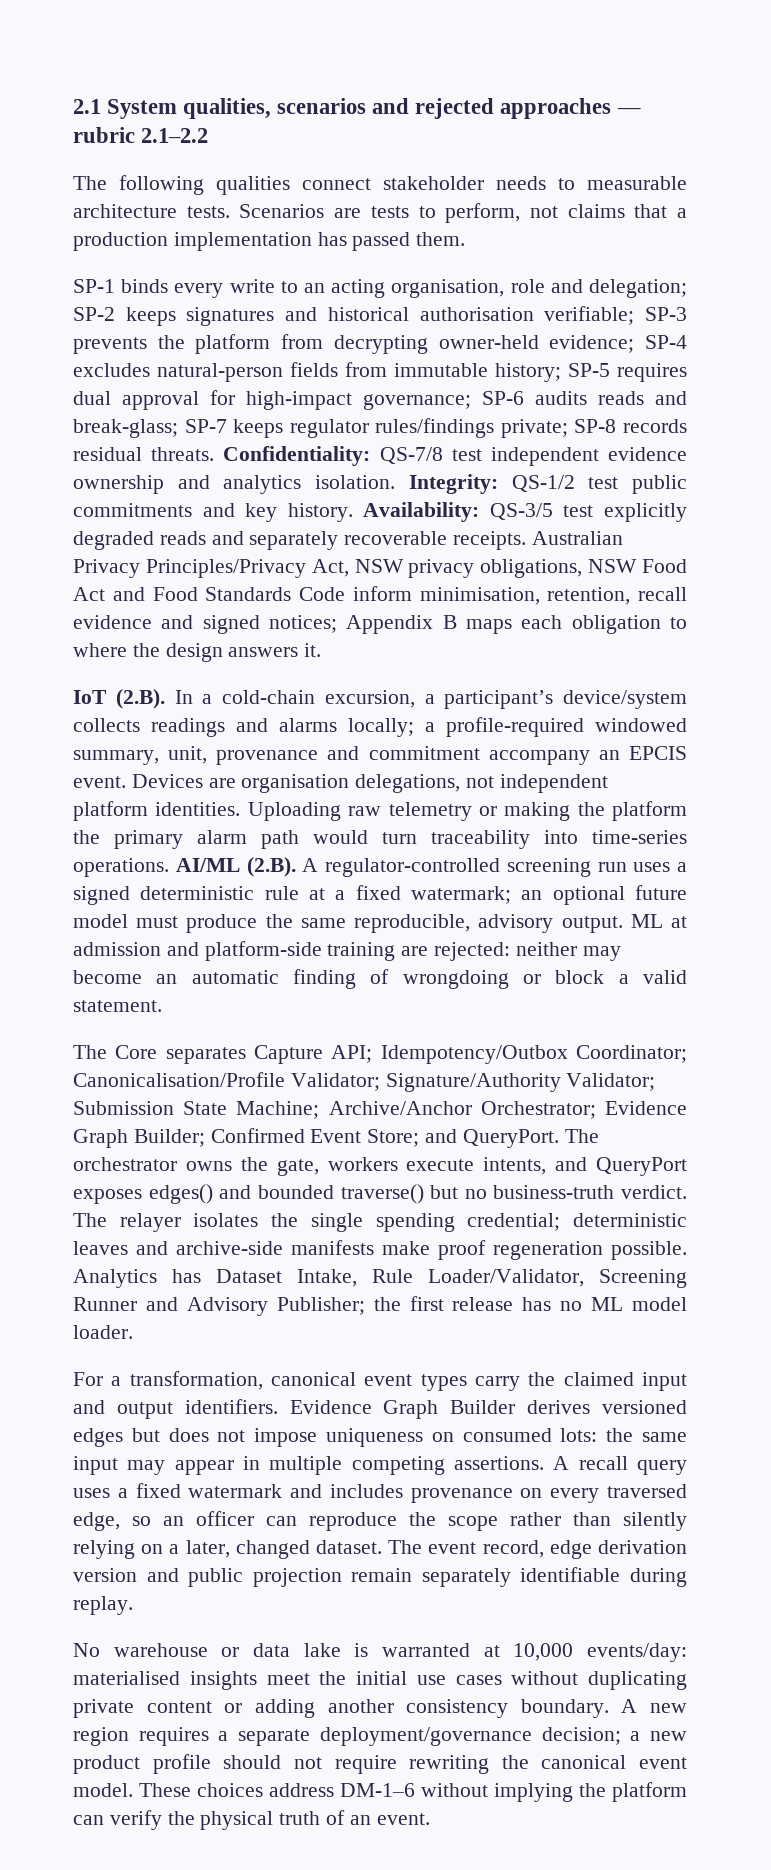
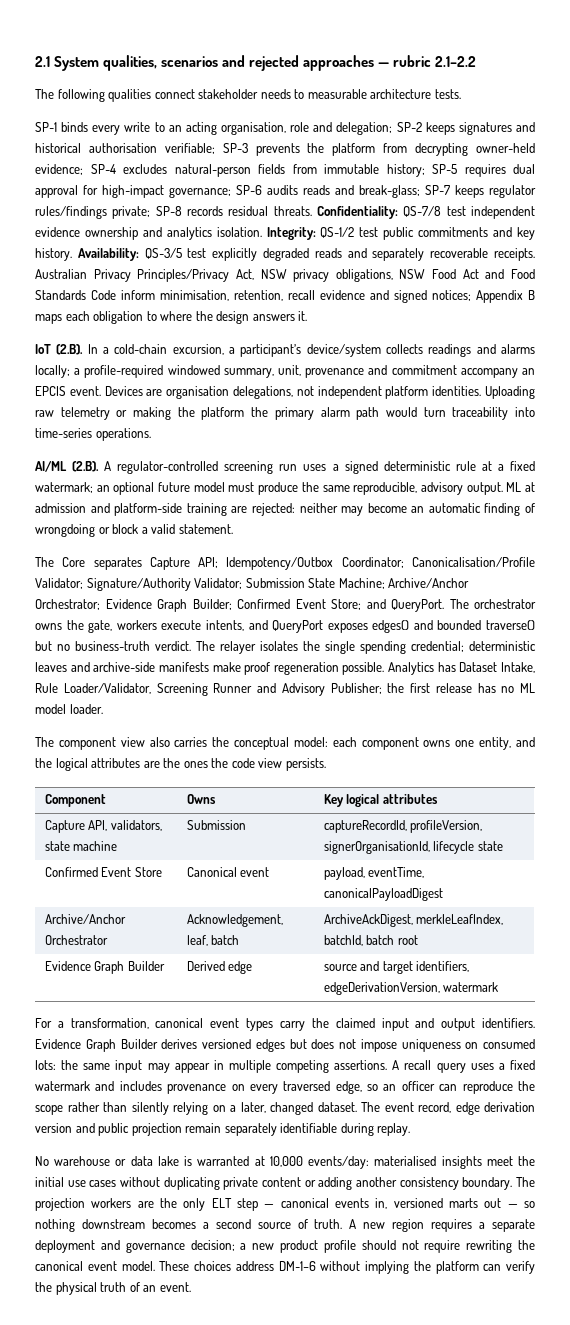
[239,203,687,223] [73,232,466,251] Scenarios are tests to perform, not claims that a production implementation has passed them. -> (461, 94) none
(169, 867) none -> (151, 434) //
(133, 1332) none -> [35,737,536,750] [35,758,326,771] [44,794,106,807] [186,794,216,804] [323,794,438,807] [44,820,162,833] [44,841,118,851] [186,820,246,830] [323,820,483,833] [323,841,503,854] [44,867,162,877] [186,867,270,877] [323,867,425,880] [323,888,443,901] [44,914,126,924] [44,935,108,945] [186,914,283,927] [186,935,240,946] [323,914,504,927] [323,935,418,946] [44,961,165,974] [186,961,253,974] [323,961,470,974] [323,982,499,995] // The component view also carries the conceptual model: each component owns one entity, and the logical attributes are the ones the code view persists. // Component | Owns | Key logical attributes // Capture API, validators, state machine | Submission | captureRecordId, profileVersion, signerOrganisationId, lifecycle state // Confirmed Event Store | Canonical event | payload, eventTime, canonicalPayloadDigest // Archive/Anchor Orchestrator | Acknowledgement, leaf, batch | ArchiveAckDigest, merkleLeafIndex, batchId, batch root // Evidence Graph Builder | Derived edge | source and target identifiers, edgeDerivationVersion, watermark
(609, 1708) none -> [516,1177,536,1187] [35,1198,536,1211] [35,1219,343,1232] The projection workers are the only ELT step — canonical events in, versioned marts out — so nothing downstream becomes a second source of truth.
[319,1727,532,1746] deployment/governance -> [35,1240,185,1253] deployment and governance

